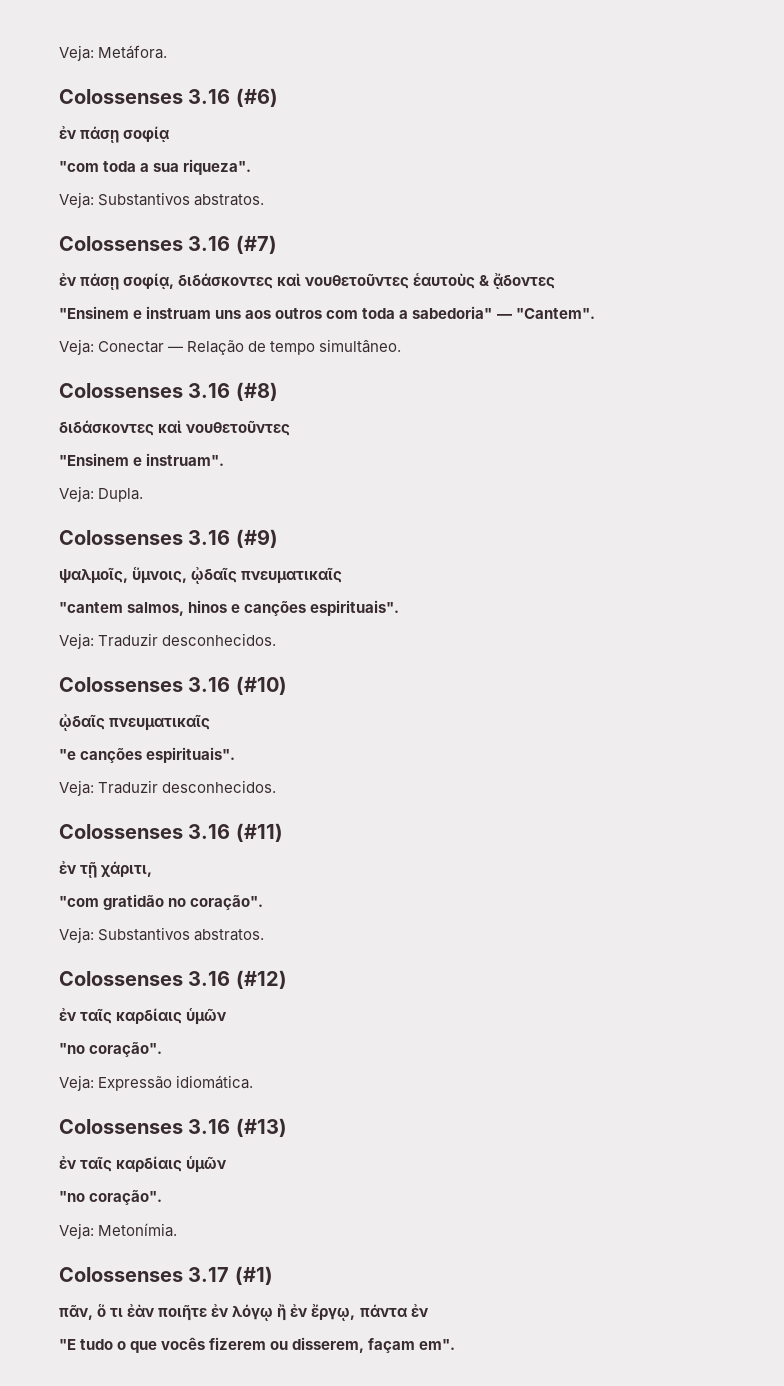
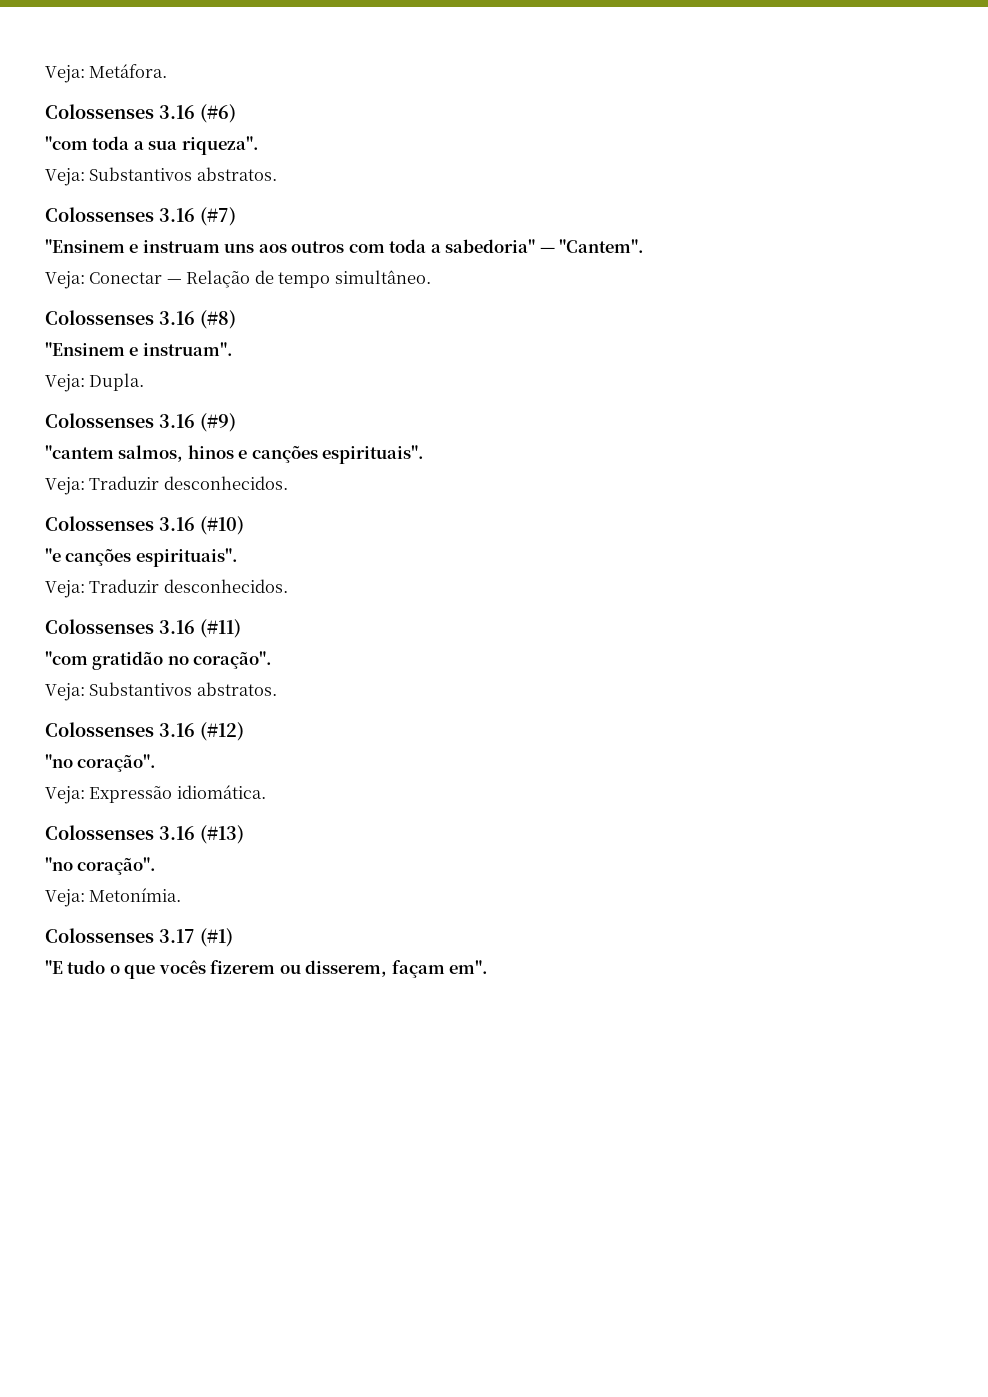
[59,126,170,143] // ἐν πάσῃ σοφίᾳ -> (236, 113) none
[59,273,556,290] // ἐν πάσῃ σοφίᾳ, διδάσκοντες καὶ νουθετοῦντες ἑαυτοὺς & ᾄδοντες -> (236, 216) none
[59,420,291,436] // διδάσκοντες καὶ νουθετοῦντες -> (236, 319) none
[59,567,343,584] // ψαλμοῖς, ὕμνοις, ᾠδαῖς πνευματικαῖς -> (236, 422) none
[59,714,211,731] // ᾠδαῖς πνευματικαῖς -> (244, 525) none
[59,861,153,878] // ἐν τῇ χάριτι, -> (241, 628) none
[59,1008,227,1025] // ἐν ταῖς καρδίαις ὑμῶν -> (244, 731) none
[59,1156,227,1173] // ἐν ταῖς καρδίαις ὑμῶν -> (244, 834) none
[59,1304,428,1321] // πᾶν, ὅ τι ἐὰν ποιῆτε ἐν λόγῳ ἢ ἐν ἔργῳ, πάντα ἐν -> (233, 937) none

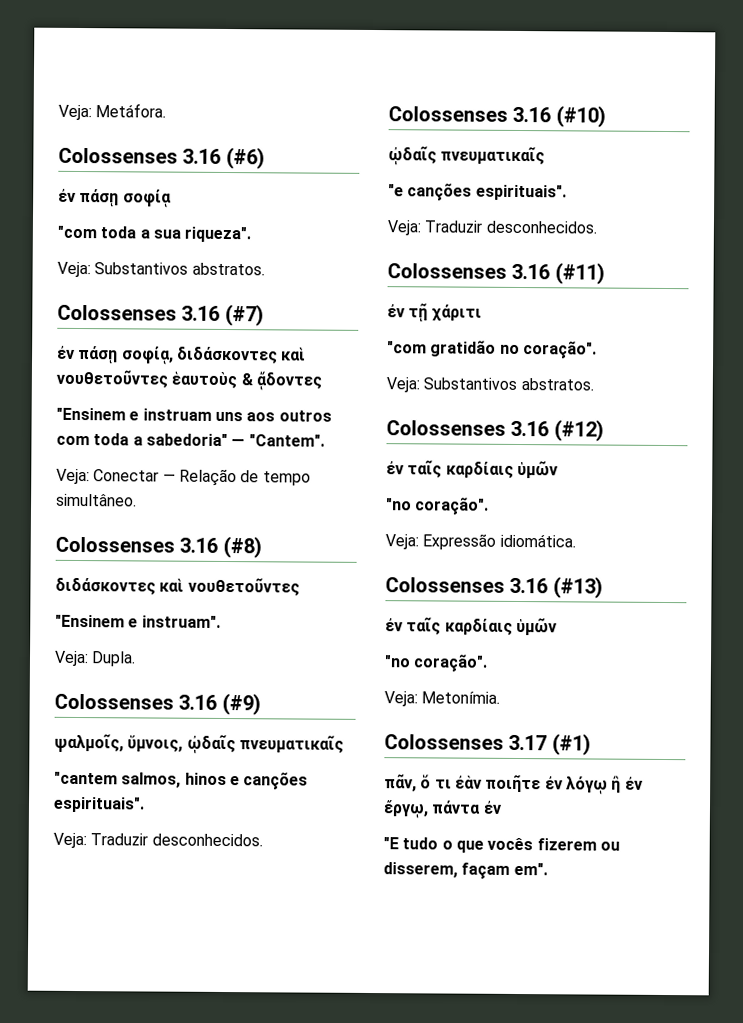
(236, 113) none -> [58,188,172,208] // ἐν πάσῃ σοφίᾳ
(236, 216) none -> [57,345,307,365] [56,369,322,391] // ἐν πάσῃ σοφίᾳ, διδάσκοντες καὶ νουθετοῦντες ἑαυτοὺς & ᾄδοντες
(236, 319) none -> [55,577,300,596] // διδάσκοντες καὶ νουθετοῦντες
(236, 422) none -> [54,733,344,755] // ψαλμοῖς, ὕμνοις, ᾠδαῖς πνευματικαῖς
(244, 525) none -> [388,146,546,166] // ᾠδαῖς πνευματικαῖς
(241, 628) none -> [387,303,482,323] // ἐν τῇ χάριτι
(244, 731) none -> [386,460,558,479] // ἐν ταῖς καρδίαις ὑμῶν
(244, 834) none -> [385,617,557,636] // ἐν ταῖς καρδίαις ὑμῶν
(233, 937) none -> [384,774,643,795] [383,800,502,819] // πᾶν, ὅ τι ἐὰν ποιῆτε ἐν λόγῳ ἢ ἐν ἔργῳ, πάντα ἐν

